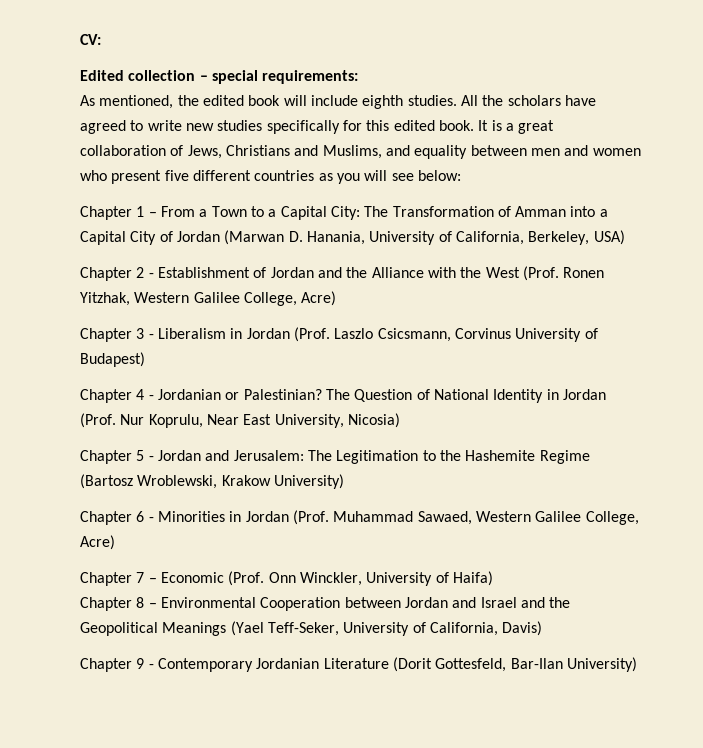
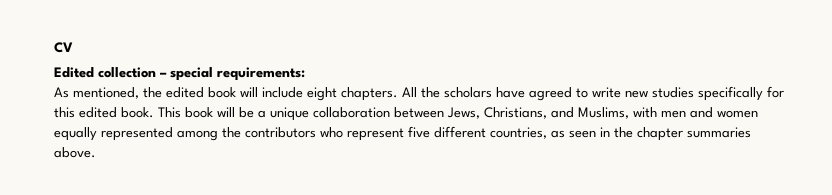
[80,34,101,45] CV: -> [54,42,73,53] CV
[362,95,457,109] eighth studies. -> [307,87,398,101] eight chapters.
[478,120,555,134] [80,145,641,159] [80,170,461,184] [80,206,608,220] [80,230,625,245] [80,266,605,281] [80,291,337,306] [80,327,598,342] [80,352,145,367] [80,389,606,403] [80,413,400,428] [80,450,590,464] [80,474,344,489] [80,510,639,525] [80,535,115,550] [80,571,493,586] [80,597,571,611] [80,621,543,636] [80,657,637,672] It is a great collaboration of Jews, Christians and Muslims, and equality between men and women who present five different countries as you will see below: // Chapter 1 – From a Town to a Capital City: The Transformation of Amman into a Capital City of Jordan (Marwan D. Hanania, University of California, Berkeley, USA) // Chapter 2 - Establishment of Jordan and the Alliance with the West (Prof. Ronen Yitzhak, Western Galilee College, Acre) // Chapter 3 - Liberalism in Jordan (Prof. Laszlo Csicsmann, Corvinus University of Budapest) // Chapter 4 - Jordanian or Palestinian? The Question of National Identity in Jordan (Prof. Nur Koprulu, Near East University, Nicosia) // Chapter 5 - Jordan and Jerusalem: The Legitimation to the Hashemite Regime (Bartosz Wroblewski, Krakow University) // Chapter 6 - Minorities in Jordan (Prof. Muhammad Sawaed, Western Galilee College, Acre) // Chapter 7 – Economic (Prof. Onn Winckler, University of Haifa) // Chapter 8 – Environmental Cooperation between Jordan and Israel and the Geopolitical Meanings (Yael Teff-Seker, University of California, Davis) // Chapter 9 - Contemporary Jordanian Literature (Dorit Gottesfeld, Bar-Ilan University) -> [158,107,758,121] [54,126,751,141] [54,147,96,158] This book will be a unique collaboration between Jews, Christians, and Muslims, with men and women equally represented among the contributors who represent five different countries, as seen in the chapter summaries above.

